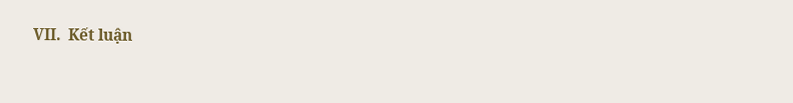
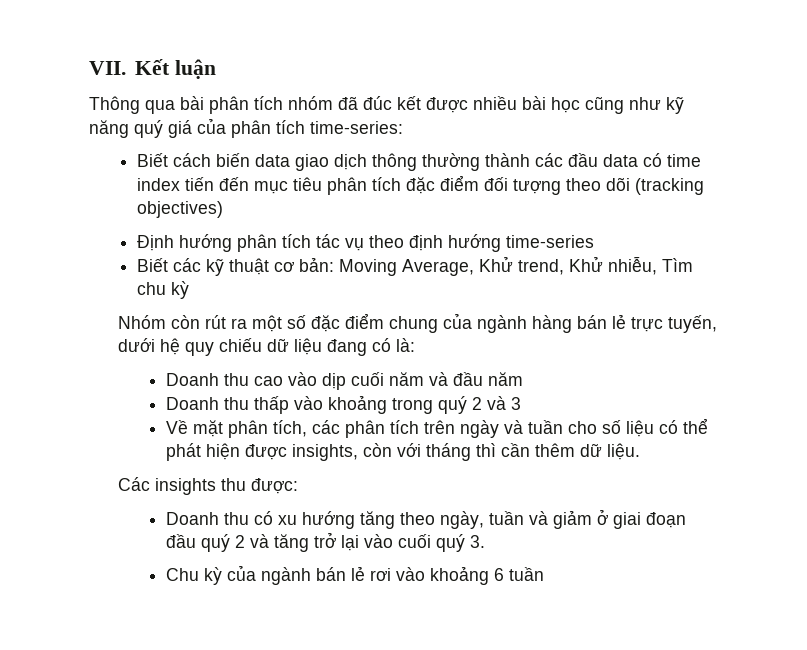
(134, 35) none -> [89,96,684,114] [89,118,403,138] [136,153,701,171] [136,175,704,195] [136,201,223,218] [136,234,594,252] [136,256,693,276] [136,281,189,299] [117,313,717,333] [117,338,415,356] [165,372,523,390] [165,395,521,414] [165,418,708,438] [165,443,640,461] [117,477,298,495] [165,509,686,529] [165,532,485,552] [165,565,544,585] // Thông qua bài phân tích nhóm đã đúc kết được nhiều bài học cũng như kỹ năng quý giá của phân tích time-series: // Biết cách biến data giao dịch thông thường thành các đầu data có time index tiến đến mục tiêu phân tích đặc điểm đối tượng theo dõi (tracking objectives) // Định hướng phân tích tác vụ theo định hướng time-series // Biết các kỹ thuật cơ bản: Moving Average, Khử trend, Khử nhiễu, Tìm chu kỳ // Nhóm còn rút ra một số đặc điểm chung của ngành hàng bán lẻ trực tuyến, dưới hệ quy chiếu dữ liệu đang có là: // Doanh thu cao vào dịp cuối năm và đầu năm // Doanh thu thấp vào khoảng trong quý 2 và 3 // Về mặt phân tích, các phân tích trên ngày và tuần cho số liệu có thể phát hiện được insights, còn với tháng thì cần thêm dữ liệu. // Các insights thu được: // Doanh thu có xu hướng tăng theo ngày, tuần và giảm ở giai đoạn đầu quý 2 và tăng trở lại vào cuối quý 3. // Chu kỳ của ngành bán lẻ rơi vào khoảng 6 tuần

